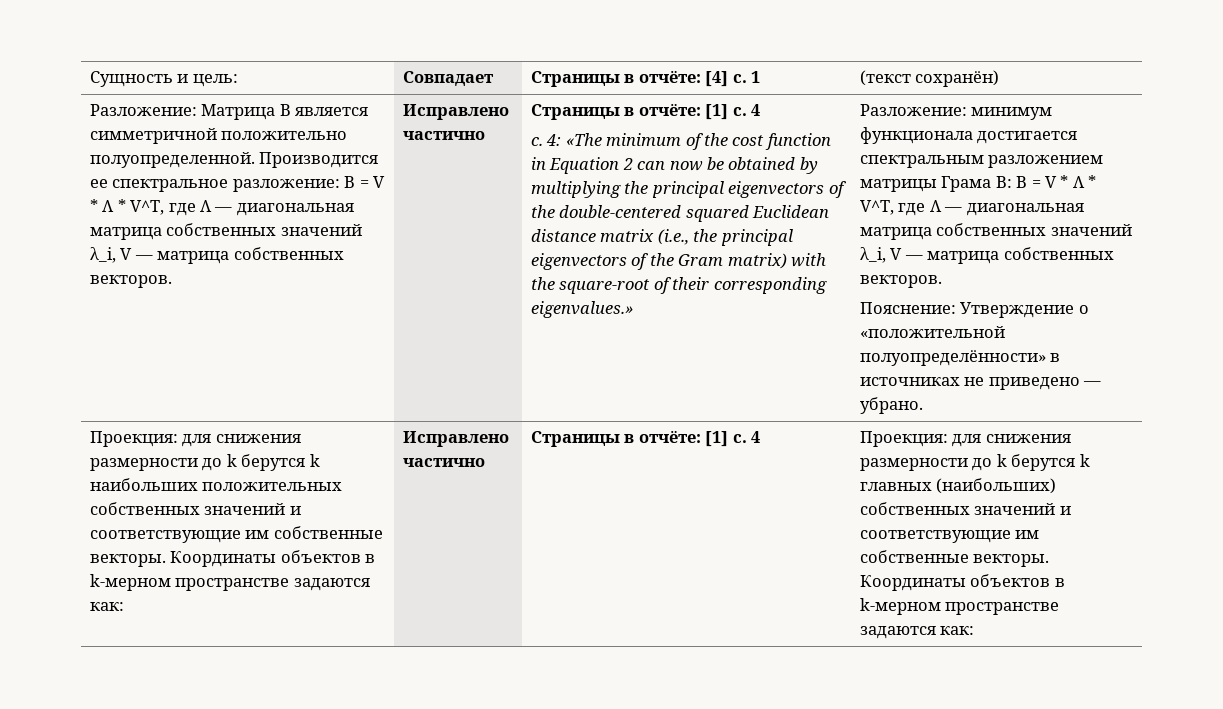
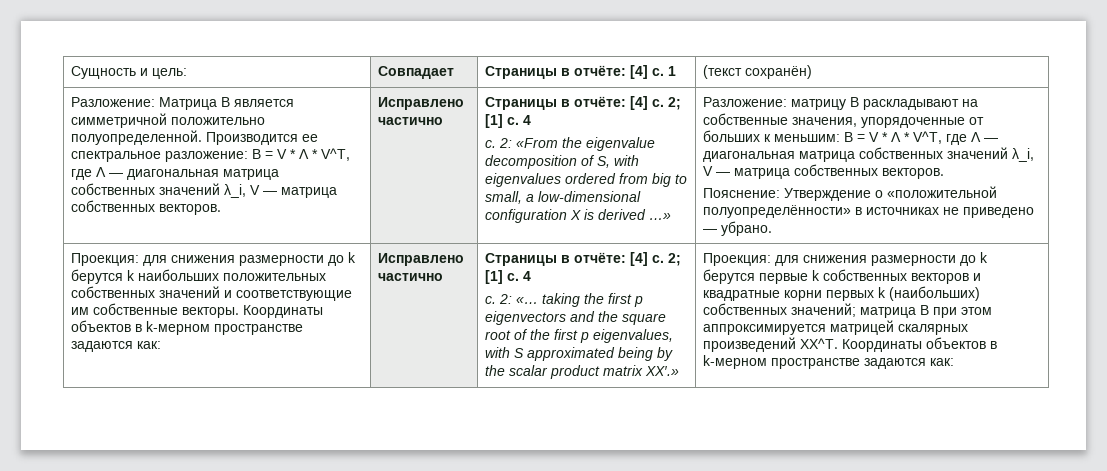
[705,104,761,120] [530,133,831,150] [530,157,818,174] [530,181,847,198] [530,205,830,222] [530,229,793,246] [530,253,827,270] [530,277,827,294] [530,301,633,318] [859,104,1053,120] [859,127,1078,144] [859,155,1104,168] [859,176,1012,192] [1] с. 4 // с. 4: «The minimum of the cost function in Equation 2 can now be obtained by multiplying the principal eigenvectors of the double-centered squared Euclidean distance matrix (i.e., the principal eigenvectors of the Gram matrix) with the square-root of their corresponding eigenvalues.» | Разложение: минимум функционала достигается спектральным разложением матрицы Грама B: -> [629,96,681,110] [484,114,531,128] [484,137,655,151] [484,155,639,169] [484,173,687,187] [484,191,641,204] [484,209,671,223] [702,97,978,110] [702,113,984,128] [702,130,840,142] [4] с. 2; [1] с. 4 // с. 2: «From the eigenvalue decomposition of S, with eigenvalues ordered from big to small, a low-dimensional configuration X is derived …» | Разложение: матрицу B раскладывают на собственные значения, упорядоченные от больших к меньшим:
[705,431,761,447] [859,431,1071,447] [859,454,1090,471] [859,478,1057,494] [859,502,1071,515] [859,530,1040,543] [859,550,1050,567] [1] с. 4 | Проекция: для снижения размерности до k берутся k главных (наибольших) собственных значений и соответствующие им собственные векторы. -> [629,252,681,266] [484,270,531,284] [484,293,643,307] [484,311,666,325] [484,329,673,343] [484,347,673,361] [484,365,679,379] [702,252,988,266] [702,269,981,284] [702,286,980,301] [702,303,992,318] [702,320,968,335] [702,337,838,352] [4] с. 2; [1] с. 4 // с. 2: «… taking the first p eigenvectors and the square root of the first p eigenvalues, with S approximated being by the scalar product matrix XX′.» | Проекция: для снижения размерности до k берутся первые k собственных векторов и квадратные корни первых k (наибольших) собственных значений; матрица B при этом аппроксимируется матрицей скалярных произведений XX^T.

